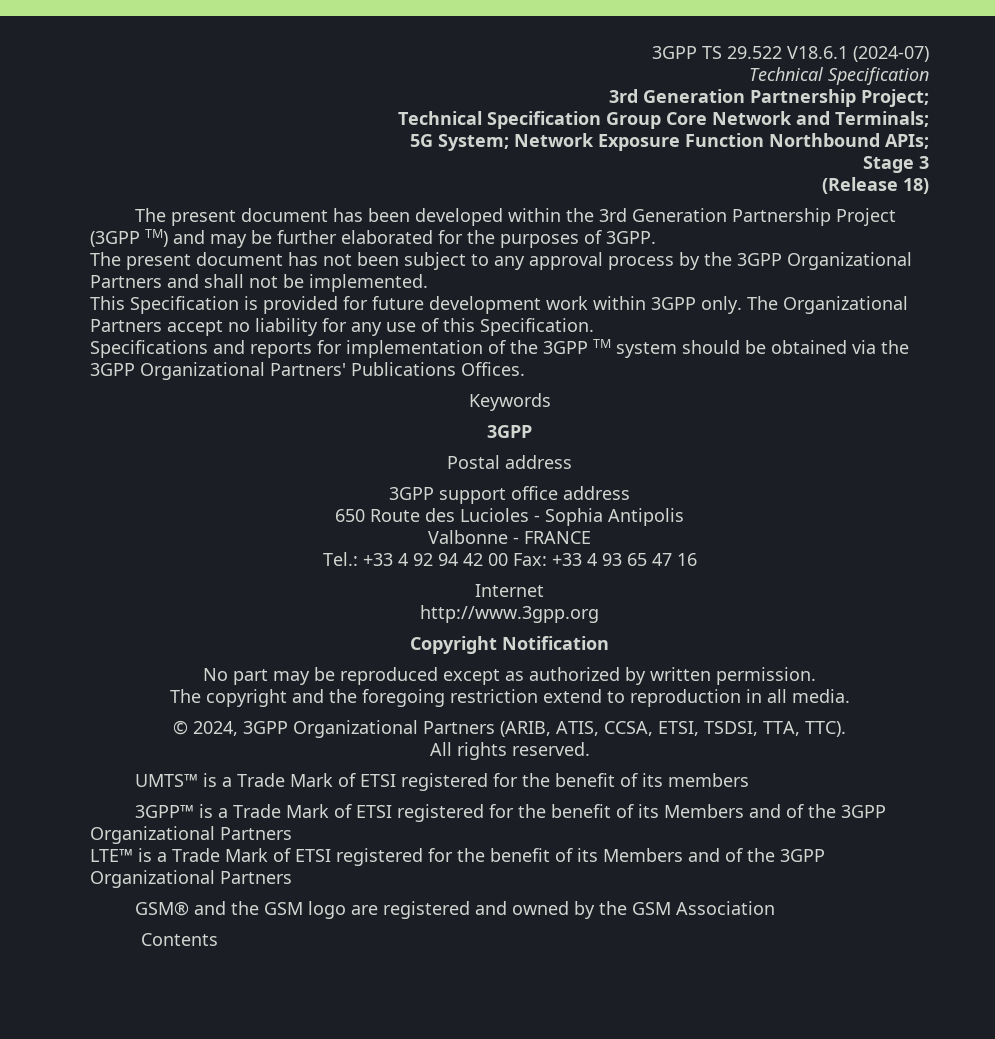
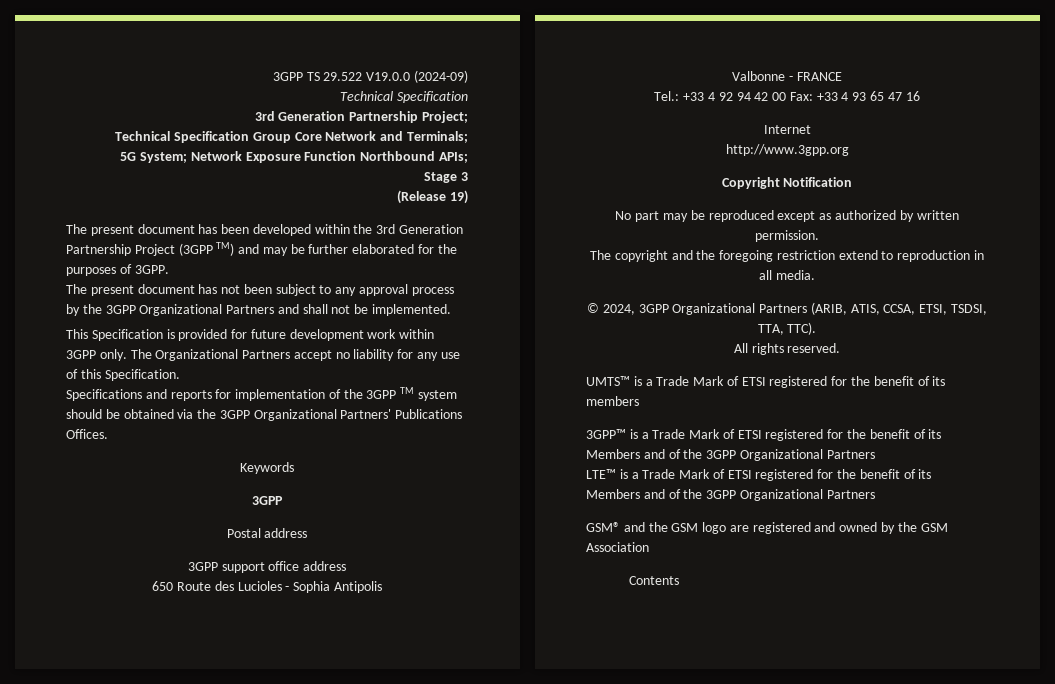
[787,46,929,62] V18.6.1 (2024-07) -> [366,70,468,83] V19.0.0 (2024-09)
[903,178,929,194] 18) -> [450,190,468,204] 19)

